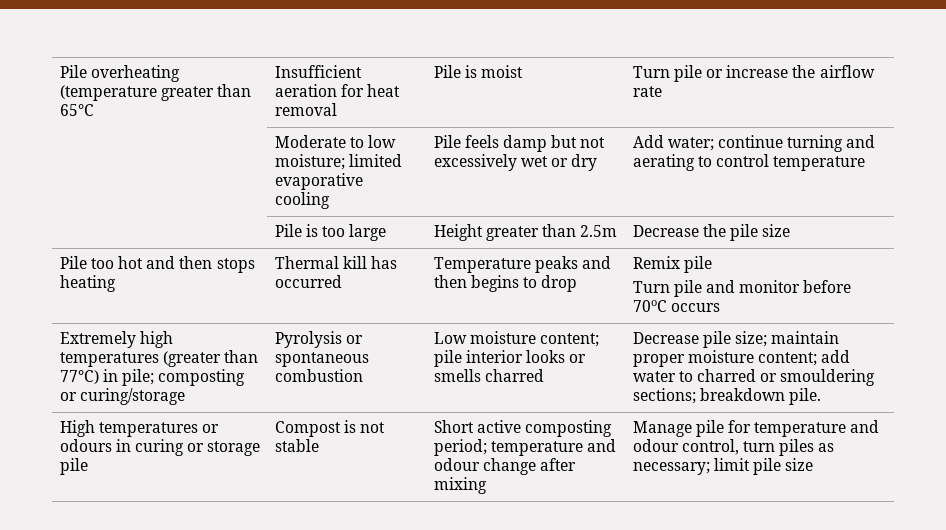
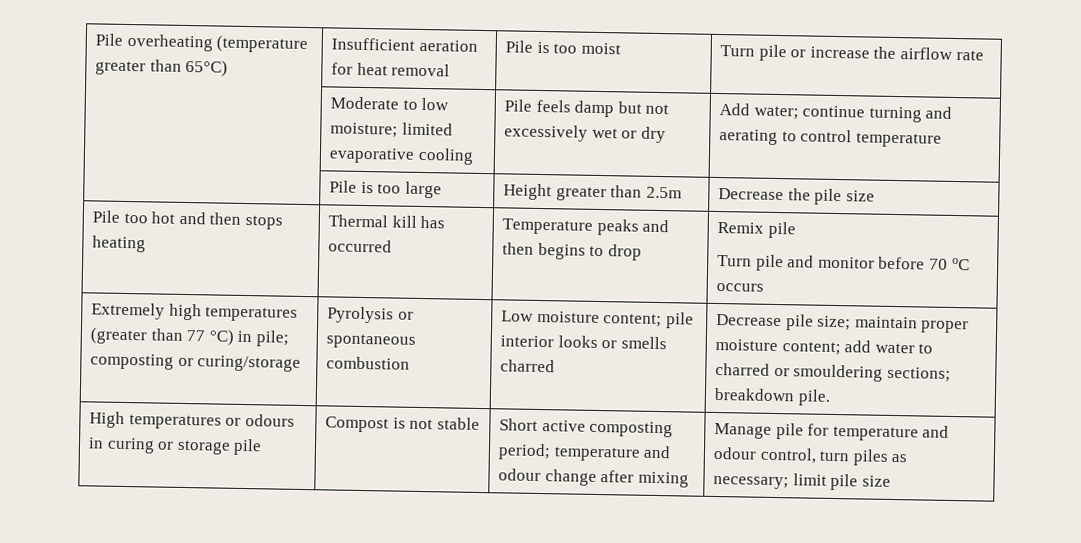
[59,104,94,116] 65°C -> [185,59,229,77] 65°C)
(477, 71) none -> [553,43,578,54] too
[632,300,667,312] 70oC -> [928,257,970,271] 70 oC
[59,370,99,384] 77°C) -> [186,329,234,346] 77 °C)

